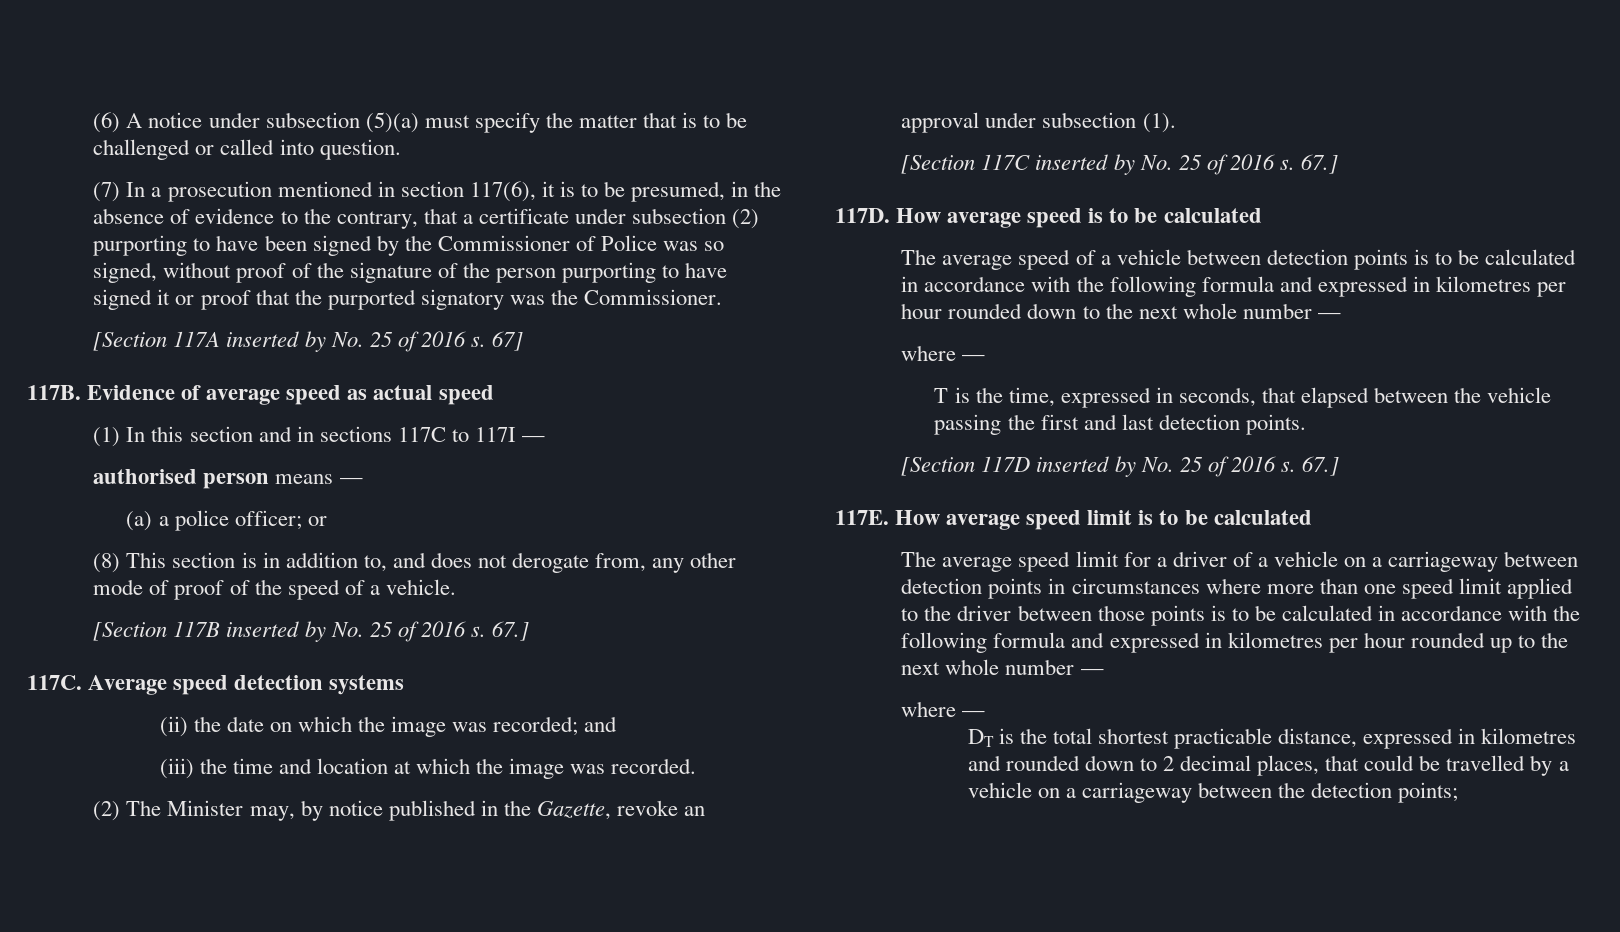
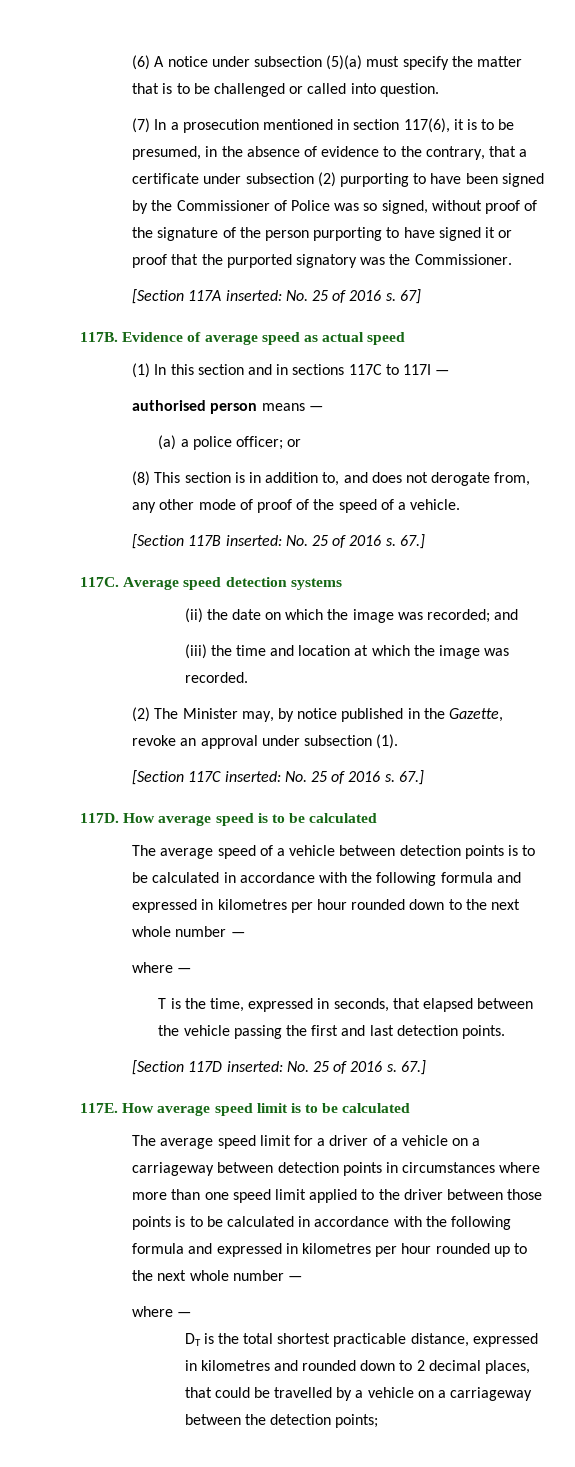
[226,331,326,352] inserted by -> [225,290,282,301] inserted:
[226,621,326,642] inserted by -> [225,535,282,546] inserted:
[1035,154,1135,175] inserted by -> [224,771,281,782] inserted:
[1036,456,1136,477] inserted by -> [226,1061,283,1072] inserted:

